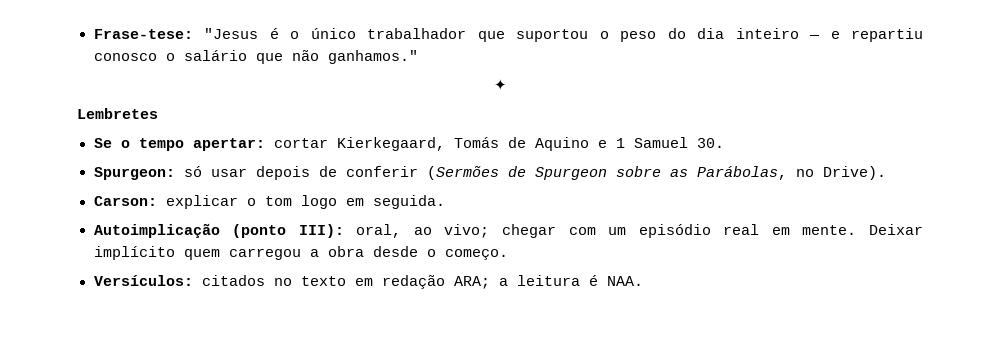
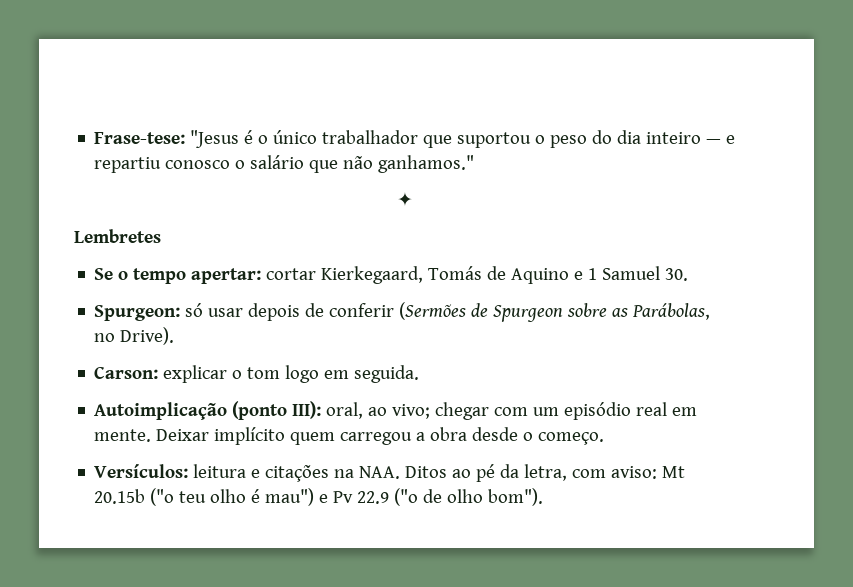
[201,275,643,289] citados no texto em redação ARA; a leitura é NAA. -> [193,464,686,482] [94,488,544,506] leitura e citações na NAA. Ditos ao pé da letra, com aviso: Mt 20.15b ("o teu olho é mau") e Pv 22.9 ("o de olho bom").

